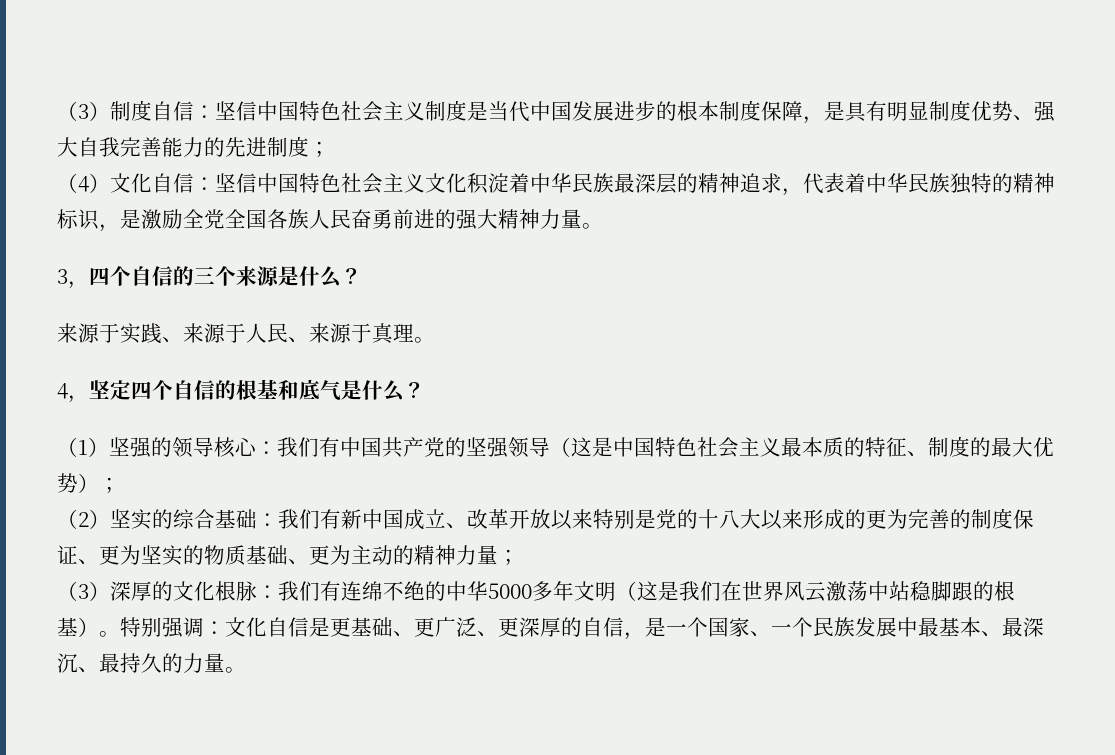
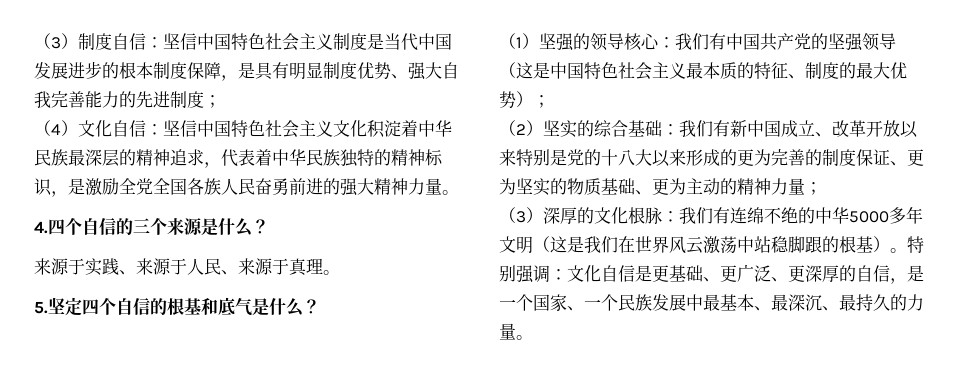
[57,269,89,289] 3， -> [34,221,48,234] 4.
[57,383,89,403] 4， -> [34,301,48,314] 5.

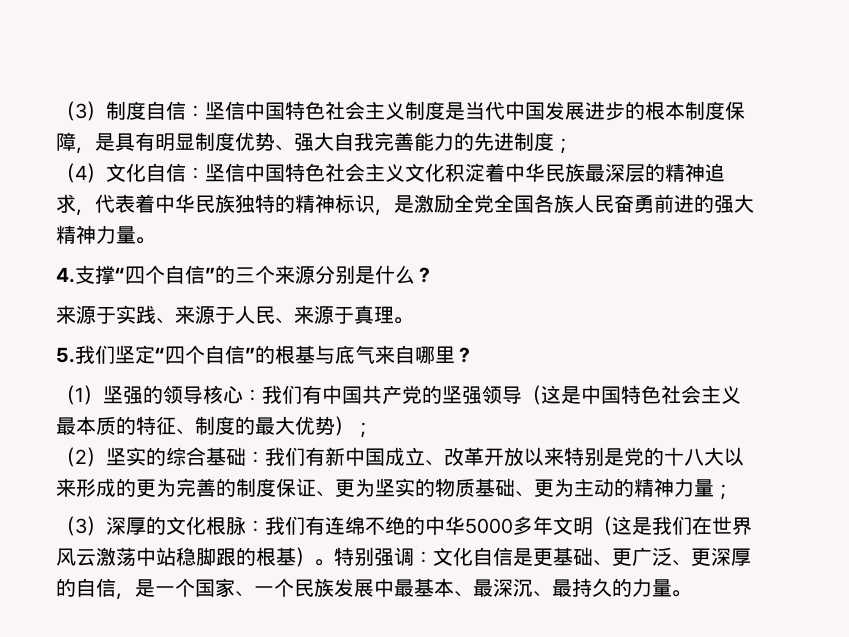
[48,218,116,235] 四个自信 -> [75,265,215,284] 支撑“四个自信”
(203, 226) none -> [315,265,355,284] 分别
[48,297,304,316] 坚定四个自信的根基和底气是什么 -> [75,345,455,364] 我们坚定“四个自信”的根基与底气来自哪里

